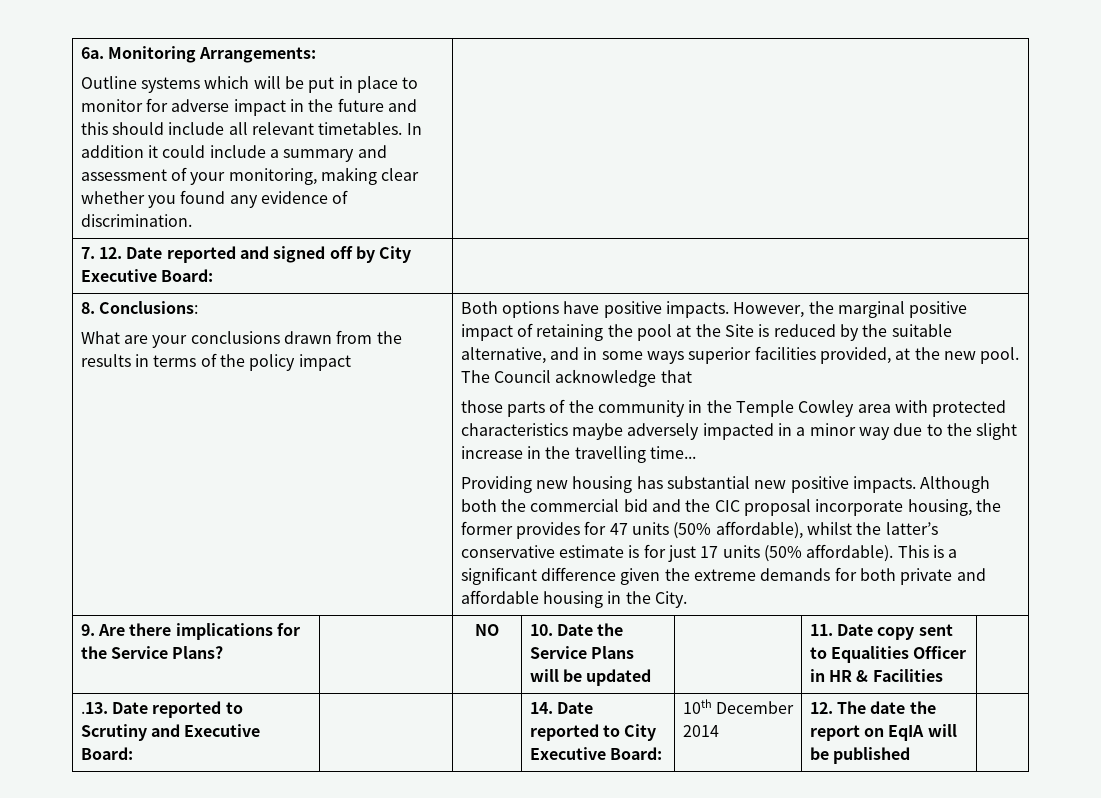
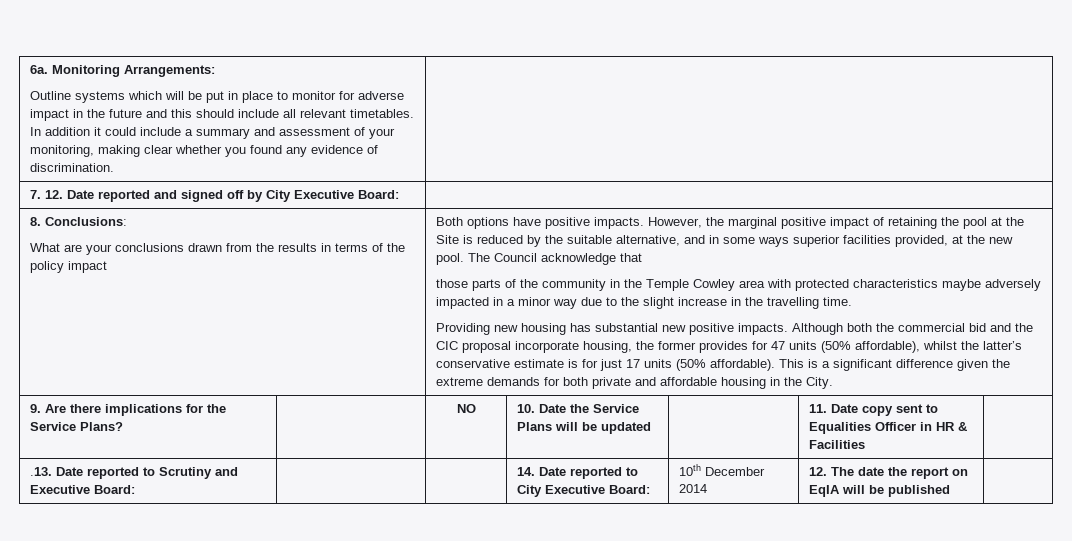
[650,446,697,459] time... -> [822,297,852,306] time.

